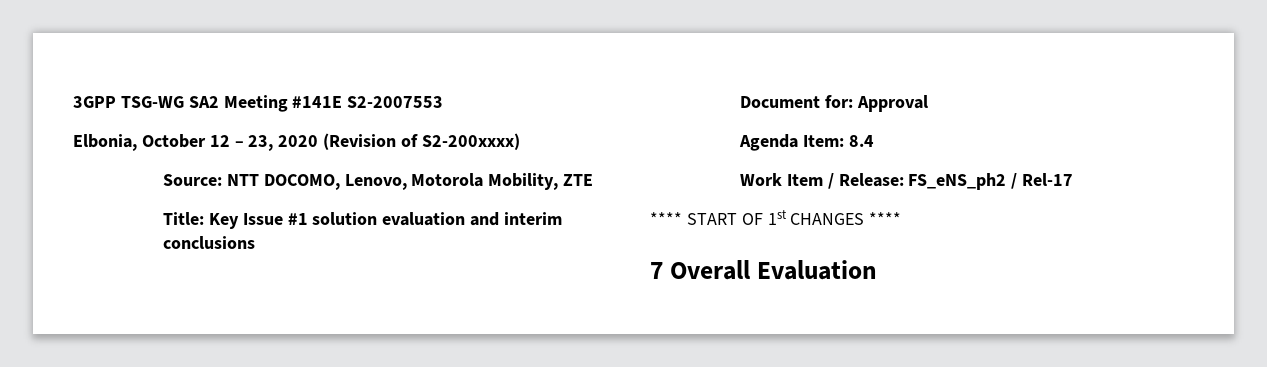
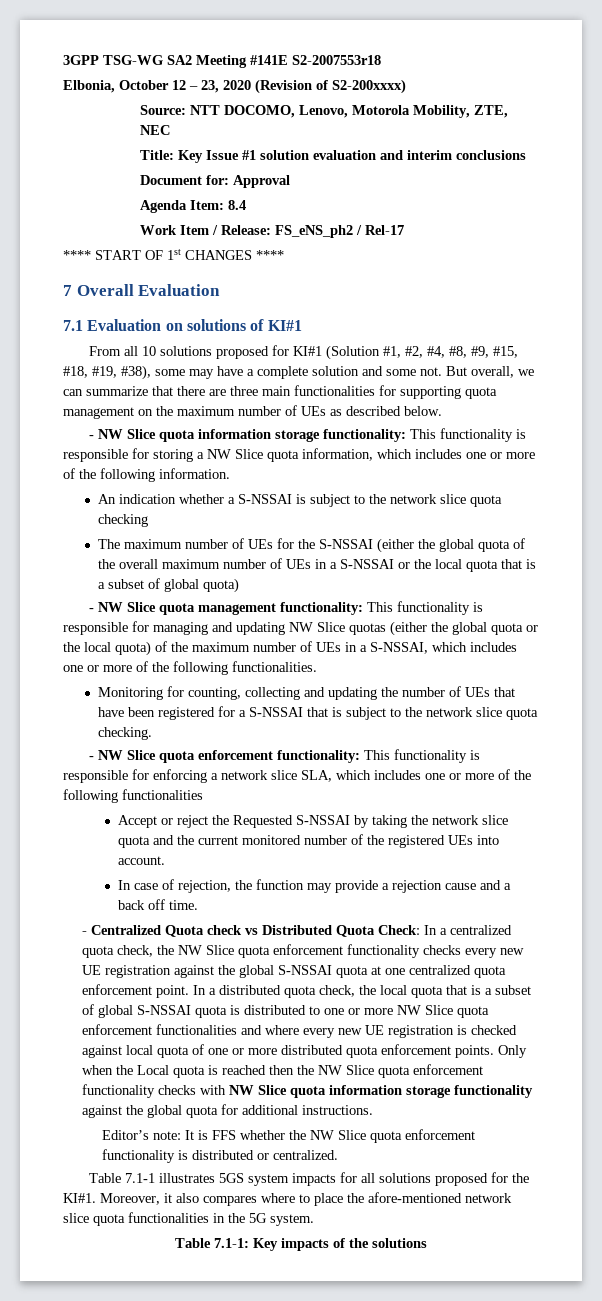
[347,96,444,108] S2-2007553 -> [292,55,381,65] S2-2007553r18
[563,174,594,186] ZTE -> [474,105,509,118] [140,125,171,135] ZTE, NEC
(877, 270) none -> [63,319,302,331] [89,345,519,360] [63,365,534,380] [63,385,497,399] [63,405,442,419] [89,428,527,442] [63,448,535,462] [63,468,230,482] [98,494,503,507] [98,514,149,527] [98,538,526,553] [98,558,537,572] [98,578,240,593] [89,601,484,615] [63,621,538,636] [63,641,517,656] [63,661,317,675] [98,686,516,700] [98,706,539,720] [98,727,153,740] [89,749,481,763] [63,769,531,783] [63,789,203,803] [117,815,508,828] [117,834,499,848] [117,856,165,865] [117,879,511,893] [117,899,198,910] [82,925,513,937] [82,944,525,958] [82,965,507,978] [82,984,532,998] [82,1004,490,1018] [82,1024,518,1038] [82,1044,528,1058] [82,1064,484,1078] [82,1084,534,1098] [82,1104,374,1118] [101,1129,475,1143] [101,1149,338,1163] [89,1172,530,1186] [63,1192,512,1206] [63,1212,314,1226] [175,1238,427,1251] // 7.1 Evaluation on solutions of KI#1 // From all 10 solutions proposed for KI#1 (Solution #1, #2, #4, #8, #9, #15, #18, #19, #38), some may have a complete solution and some not. But overall, we can summarize that there are three main functionalities for supporting quota management on the maximum number of UEs as described below. // - NW Slice quota information storage functionality: This functionality is responsible for storing a NW Slice quota information, which includes one or more of the following information. // An indication whether a S-NSSAI is subject to the network slice quota checking // The maximum number of UEs for the S-NSSAI (either the global quota of the overall maximum number of UEs in a S-NSSAI or the local quota that is a subset of global quota) // - NW Slice quota management functionality: This functionality is responsible for managing and updating NW Slice quotas (either the global quota or the local quota) of the maximum number of UEs in a S-NSSAI, which includes one or more of the following functionalities. // Monitoring for counting, collecting and updating the number of UEs that have been registered for a S-NSSAI that is subject to the network slice quota checking. // - NW Slice quota enforcement functionality: This functionality is responsible for enforcing a network slice SLA, which includes one or more of the following functionalities // Accept or reject the Requested S-NSSAI by taking the network slice quota and the current monitored number of the registered UEs into account. // In case of rejection, the function may provide a rejection cause and a back off time. // - Centralized Quota check vs Distributed Quota Check: In a centralized quota check, the NW Slice quota enforcement functionality checks every new UE registration against the global S-NSSAI quota at one centralized quota enforcement point. In a distributed quota check, the local quota that is a subset of global S-NSSAI quota is distributed to one or more NW Slice quota enforcement functionalities and where every new UE registration is checked against local quota of one or more distributed quota enforcement points. Only when the Local quota is reached then the NW Slice quota enforcement functionality checks with NW Slice quota information storage functionality against the global quota for additional instructions. // Editor’s note: It is FFS whether the NW Slice quota enforcement functionality is distributed or centralized. // Table 7.1-1 illustrates 5GS system impacts for all solutions proposed for the KI#1. Moreover, it also compares where to place the afore-mentioned network slice quota functionalities in the 5G system. // Table 7.1-1: Key impacts of the solutions

